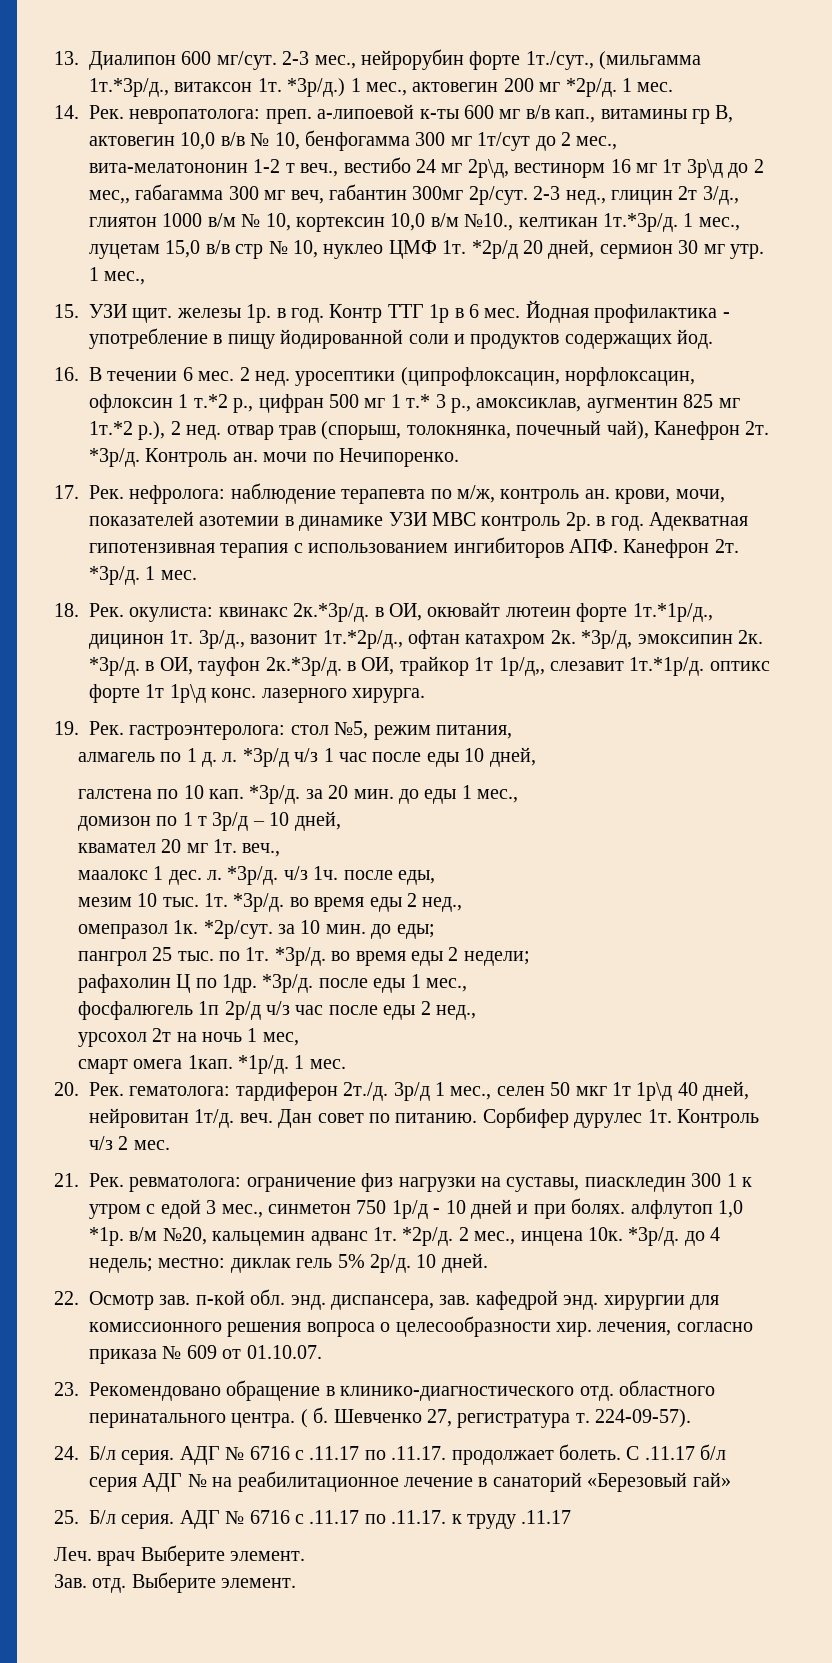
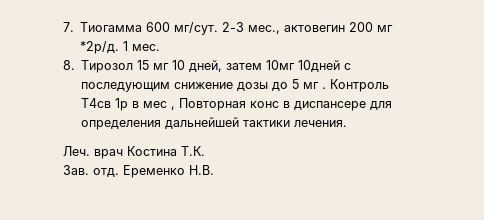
[54,51,176,70] 13. Диалипон -> [63,22,143,32] 7. Тиогамма
[361,49,702,70] [89,78,407,97] нейрорубин форте 1т./сут., (мильгамма 1т.*3р/д., витаксон 1т. *3р/д.) 1 мес., -> (281, 29) none
[54,104,734,124] [89,130,618,151] [89,157,764,178] [89,184,739,205] [89,213,740,232] [89,239,764,259] [89,267,146,285] [54,300,730,323] [89,328,714,349] [54,367,696,386] [89,394,740,413] [89,420,770,440] [89,448,459,467] [54,483,725,504] [89,511,748,531] [89,537,739,558] [89,566,197,585] [54,602,713,622] [89,630,763,649] [89,656,770,676] [89,684,425,703] [54,721,512,740] [77,747,536,767] [77,785,519,804] [77,811,341,831] [77,839,281,857] [77,866,436,885] [77,893,463,912] [77,920,435,939] [77,947,530,966] [77,974,468,993] [77,1001,477,1020] [77,1028,299,1047] [77,1055,346,1074] [54,1081,750,1101] [89,1107,759,1128] [89,1136,170,1150] [54,1173,752,1192] [89,1198,743,1219] [89,1227,721,1246] [89,1253,488,1273] [54,1289,719,1310] [89,1316,753,1337] [89,1345,322,1364] [54,1380,715,1401] [89,1407,692,1428] [54,1444,727,1465] [89,1471,731,1492] [54,1510,572,1529] 14. Рек. невропатолога: преп. а-липоевой к-ты 600 мг в/в кап., витамины гр В, актовегин 10,0 в/в № 10, бенфогамма 300 мг 1т/сут до 2 мес., вита-мелатононин 1-2 т веч., вестибо 24 мг 2р\д, вестинорм 16 мг 1т 3р\д до 2 мес,, габагамма 300 мг веч, габантин 300мг 2р/сут. 2-3 нед., глицин 2т 3/д., глиятон 1000 в/м № 10, кортексин 10,0 в/м №10., келтикан 1т.*3р/д. 1 мес., луцетам 15,0 в/в стр № 10, нуклео ЦМФ 1т. *2р/д 20 дней, сермион 30 мг утр. 1 мес., // 15. УЗИ щит. железы 1р. в год. Контр ТТГ 1р в 6 мес. Йодная профилактика - употребление в пищу йодированной соли и продуктов содержащих йод. // 16. В течении 6 мес. 2 нед. уросептики (ципрофлоксацин, норфлоксацин, офлоксин 1 т.*2 р., цифран 500 мг 1 т.* 3 р., амоксиклав, аугментин 825 мг 1т.*2 р.), 2 нед. отвар трав (спорыш, толокнянка, почечный чай), Канефрон 2т. *3р/д. Контроль ан. мочи по Нечипоренко. // 17. Рек. нефролога: наблюдение терапевта по м/ж, контроль ан. крови, мочи, показателей азотемии в динамике УЗИ МВС контроль 2р. в год. Адекватная гипотензивная терапия с использованием ингибиторов АПФ. Канефрон 2т. *3р/д. 1 мес. // 18. Рек. окулиста: квинакс 2к.*3р/д. в ОИ, окювайт лютеин форте 1т.*1р/д., дицинон 1т. 3р/д., вазонит 1т.*2р/д., офтан катахром 2к. *3р/д, эмоксипин 2к. *3р/д. в ОИ, тауфон 2к.*3р/д. в ОИ, трайкор 1т 1р/д,, слезавит 1т.*1р/д. оптикс форте 1т 1р\д конс. лазерного хирурга. // 19. Рек. гастроэнтеролога: стол №5, режим питания, // алмагель по 1 д. л. *3р/д ч/з 1 час после еды 10 дней, // галстена по 10 кап. *3р/д. за 20 мин. до еды 1 мес., // домизон по 1 т 3р/д – 10 дней, // квамател 20 мг 1т. веч., // маалокс 1 дес. л. *3р/д. ч/з 1ч. после еды, // мезим 10 тыс. 1т. *3р/д. во время еды 2 нед., // омепразол 1к. *2р/сут. за 10 мин. до еды; // пангрол 25 тыс. по 1т. *3р/д. во время еды 2 недели; // рафахолин Ц по 1др. *3р/д. после еды 1 мес., // фосфалюгель 1п 2р/д ч/з час после еды 2 нед., // урсохол 2т на ночь 1 мес, // смарт омега 1кап. *1р/д. 1 мес. // 20. Рек. гематолога: тардиферон 2т./д. 3р/д 1 мес., селен 50 мкг 1т 1р\д 40 дней, нейровитан 1т/д. веч. Дан совет по питанию. Сорбифер дурулес 1т. Контроль ч/з 2 мес. // 21. Рек. ревматолога: ограничение физ нагрузки на суставы, пиаскледин 300 1 к утром с едой 3 мес., синметон 750 1р/д - 10 дней и при болях. алфлутоп 1,0 *1р. в/м №20, кальцемин адванс 1т. *2р/д. 2 мес., инцена 10к. *3р/д. до 4 недель; местно: диклак гель 5% 2р/д. 10 дней. // 22. Осмотр зав. п-кой обл. энд. диспансера, зав. кафедрой энд. хирургии для комиссионного решения вопроса о целесообразности хир. лечения, согласно приказа № 609 от 01.10.07. // 23. Рекомендовано обращение в клинико-диагностического отд. областного перинатального центра. ( б. Шевченко 27, регистратура т. 224-09-57). // 24. Б/л серия. АДГ № 6716 с .11.17 по .11.17. продолжает болеть. С .11.17 б/л серия АДГ № на реабилитационное лечение в санаторий «Березовый гай» // 25. Б/л серия. АДГ № 6716 с .11.17 по .11.17. к труду .11.17 -> [63,60,352,73] [81,79,390,92] [81,98,393,111] [81,117,348,130] 8. Тирозол 15 мг 10 дней, затем 10мг 10дней с последующим снижение дозы до 5 мг . Контроль Т4св 1р в мес , Повторная конс в диспансере для определения дальнейшей тактики лечения.
[140,1545,306,1566] Выберите элемент. -> [127,146,205,156] Костина Т.К.
[131,1572,297,1593] Выберите элемент. -> [123,165,214,178] Еременко Н.В.

